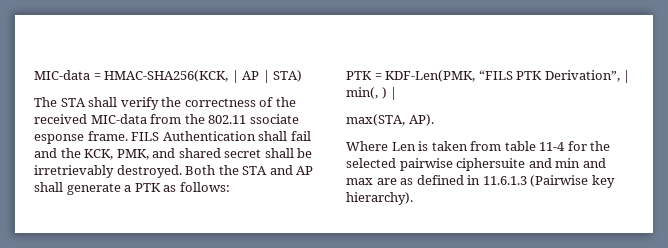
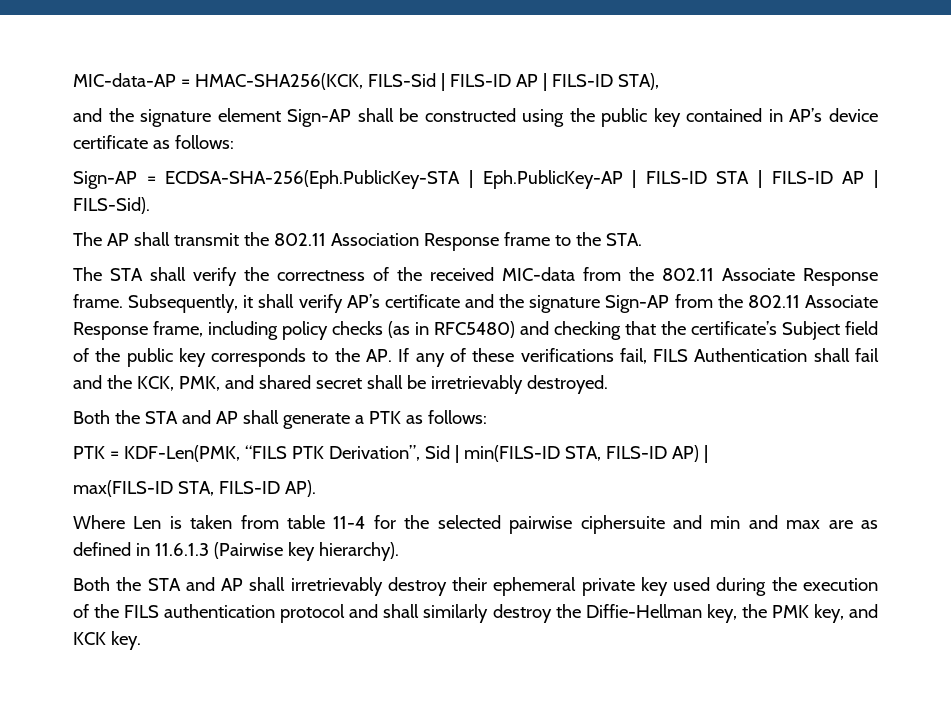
[34,70,90,80] MIC-data -> [73,73,176,87] MIC-data-AP
[231,70,303,83] | AP | STA) -> [367,73,659,91] [73,108,878,127] [73,135,234,149] [73,170,878,189] [73,197,150,214] [73,232,642,251] FILS-Sid | FILS-ID AP | FILS-ID STA), // and the signature element Sign-AP shall be constructed using the public key contained in AP’s device certificate as follows: // Sign-AP = ECDSA-SHA-256(Eph.PublicKey-STA | Eph.PublicKey-AP | FILS-ID STA | FILS-ID AP | FILS-Sid). // The AP shall transmit the 802.11 Association Response frame to the STA.
[249,114,299,124] [34,131,128,144] ssociate esponse frame. -> [721,268,878,286] [73,294,878,313] [73,321,878,340] [73,348,647,367] Associate Response frame. Subsequently, it shall verify AP’s certificate and the signature Sign-AP from the 802.11 Associate Response frame, including policy checks (as in RFC5480) and checking that the certificate’s Subject field of the public key corresponds to the AP. If any of these verifications fail,
(182, 171) none -> (608, 384) //
[623,70,631,83] [346,87,398,100] [346,114,405,126] | min(, ) | // max(STA, -> [424,445,708,463] [73,480,280,497] Sid | min(FILS-ID STA, FILS-ID AP) | // max(FILS-ID STA, FILS-ID
(413, 198) none -> [73,577,878,596] [73,604,879,623] [73,631,141,650] // Both the STA and AP shall irretrievably destroy their ephemeral private key used during the execution of the FILS authentication protocol and shall similarly destroy the Diffie-Hellman key, the PMK key, and KCK key.

